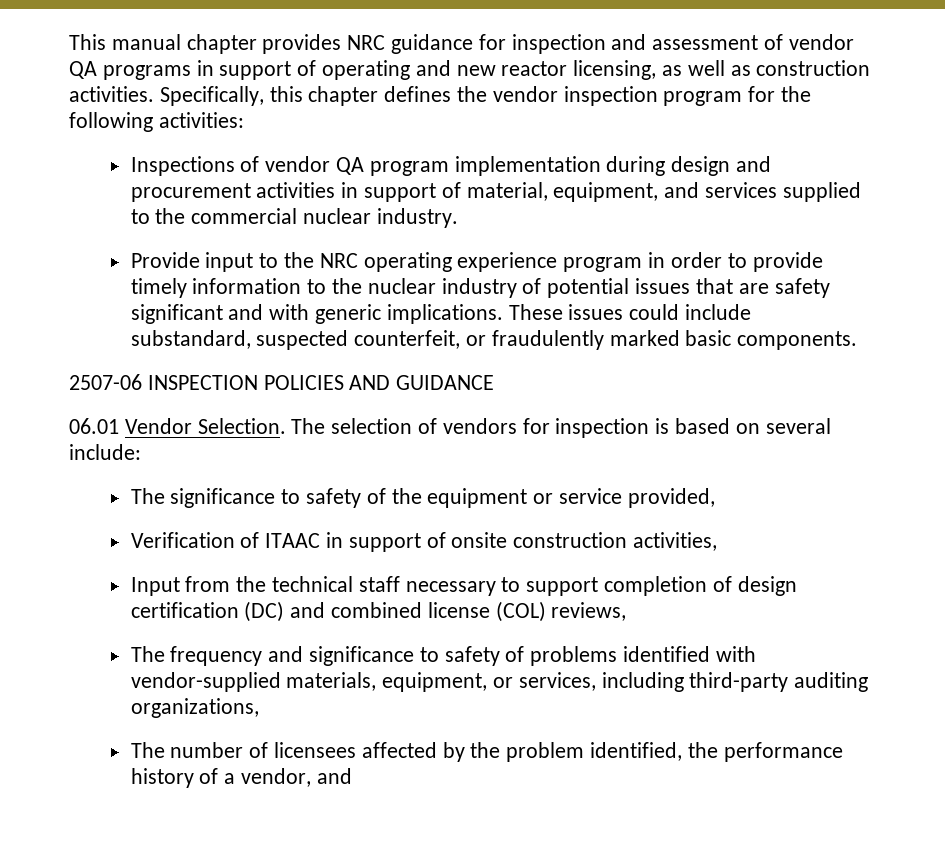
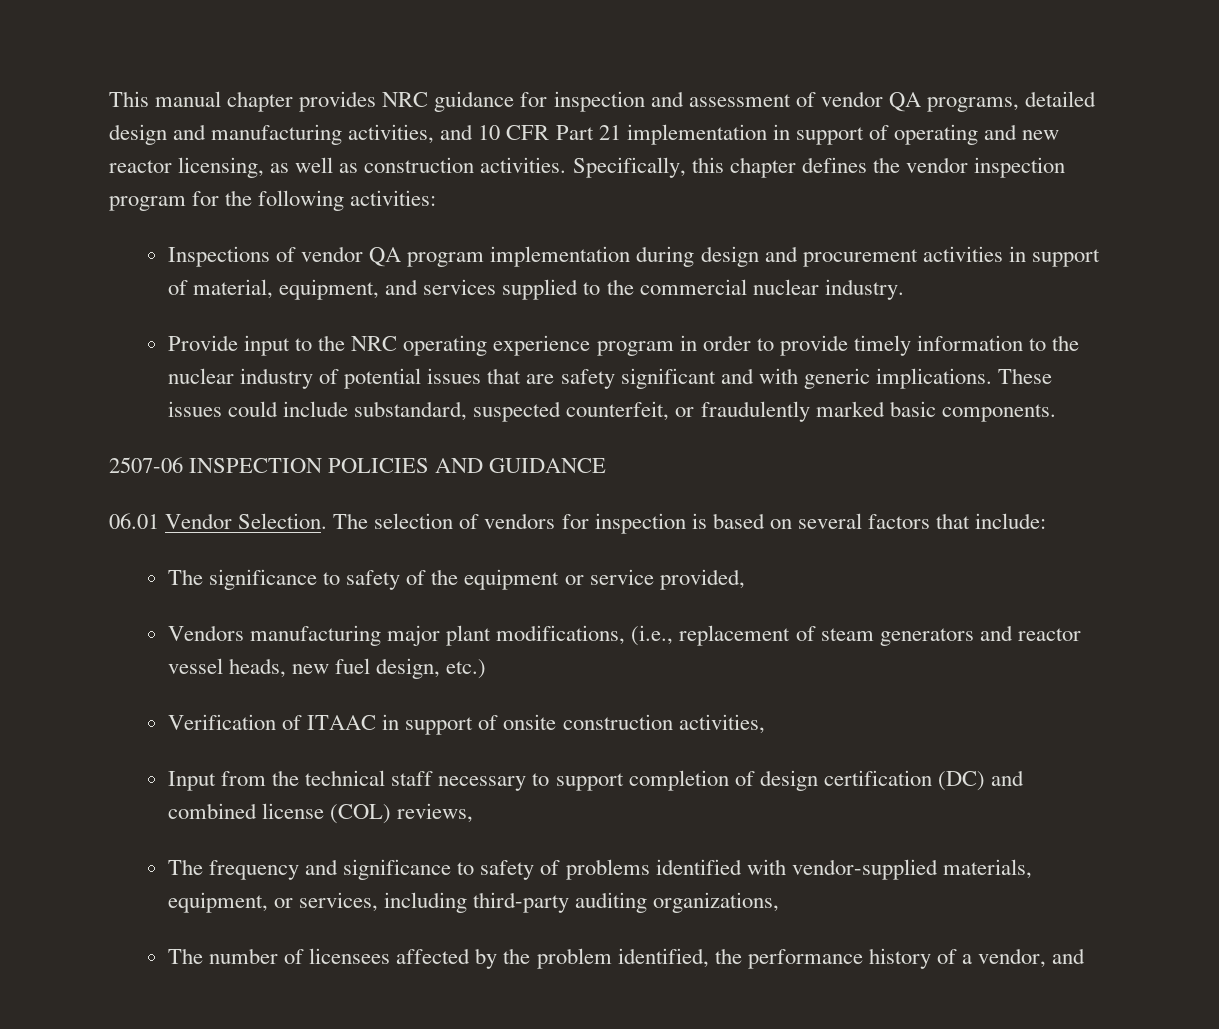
[102,65,191,80] programs -> [926,91,1097,112] [109,124,767,145] programs, detailed design and manufacturing activities, and 10 CFR Part 21 implementation
(831, 426) none -> [867,513,971,529] factors that
(715, 498) none -> [168,625,1081,646] [168,658,487,679] // Vendors manufacturing major plant modifications, (i.e., replacement of steam generators and reactor vessel heads, new fuel design, etc.)

